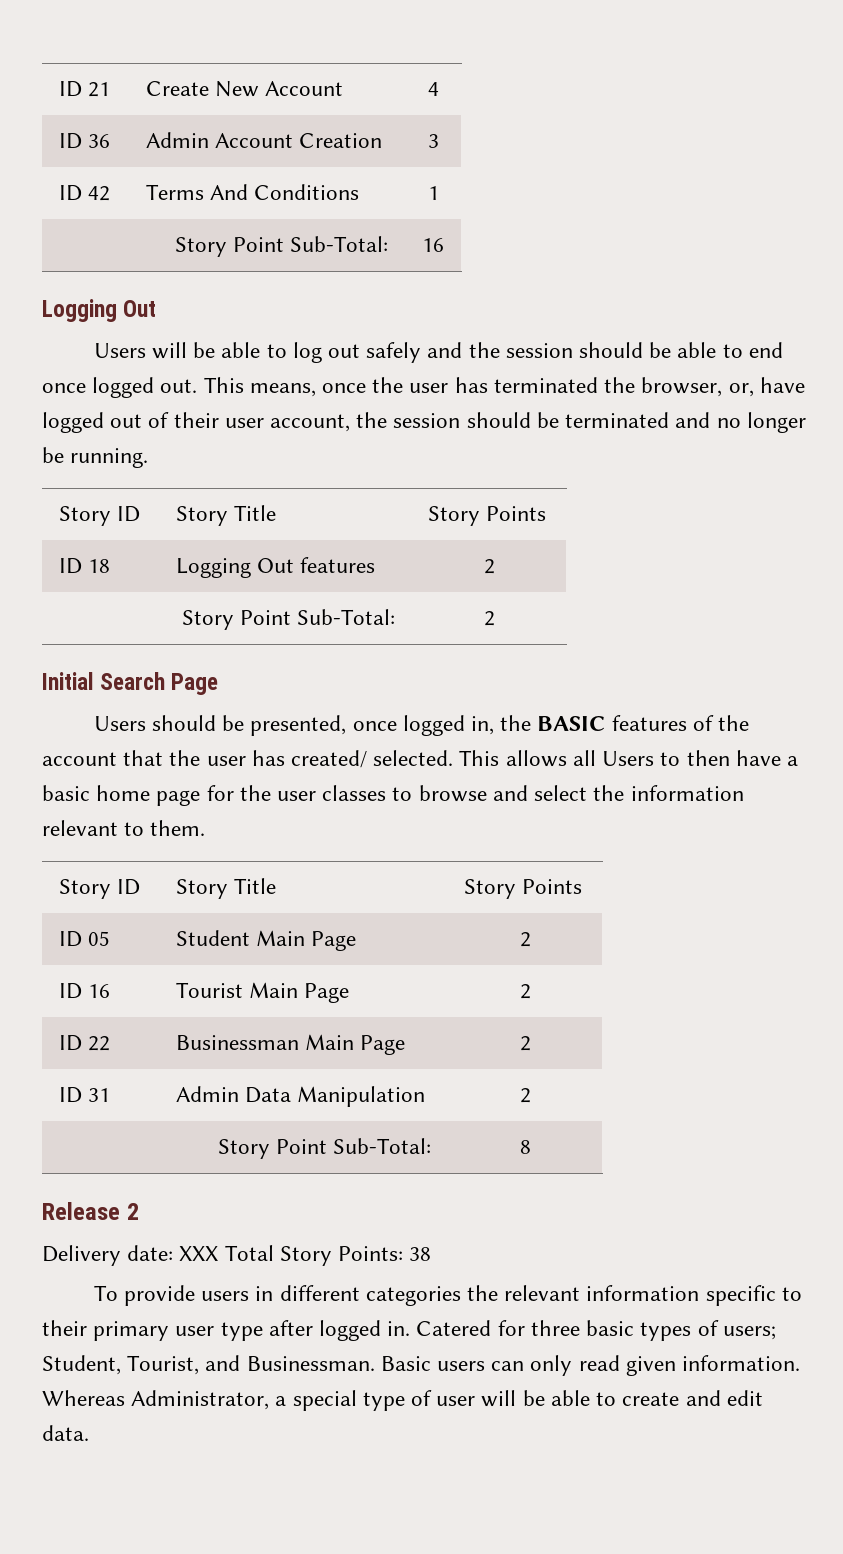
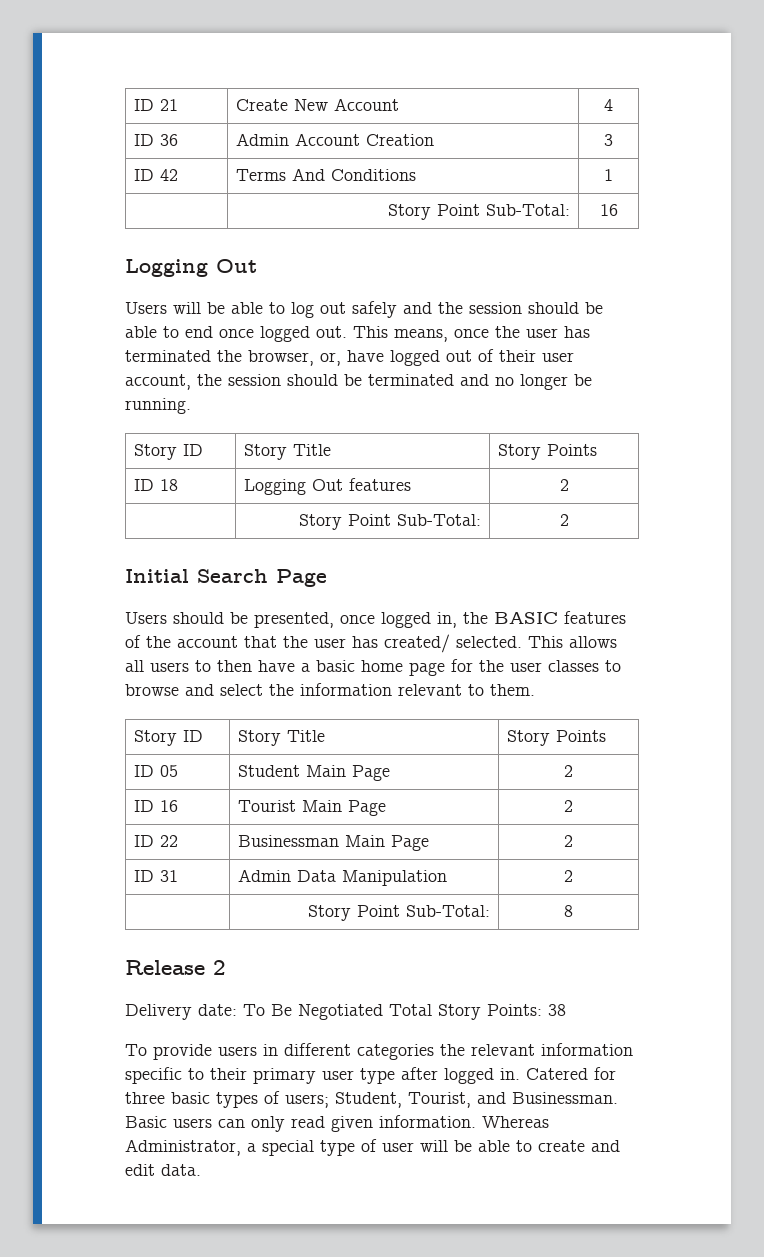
[602,751,655,766] Users -> [150,662,189,672] users
[179,1246,219,1261] XXX -> [243,1004,383,1020] To Be Negotiated

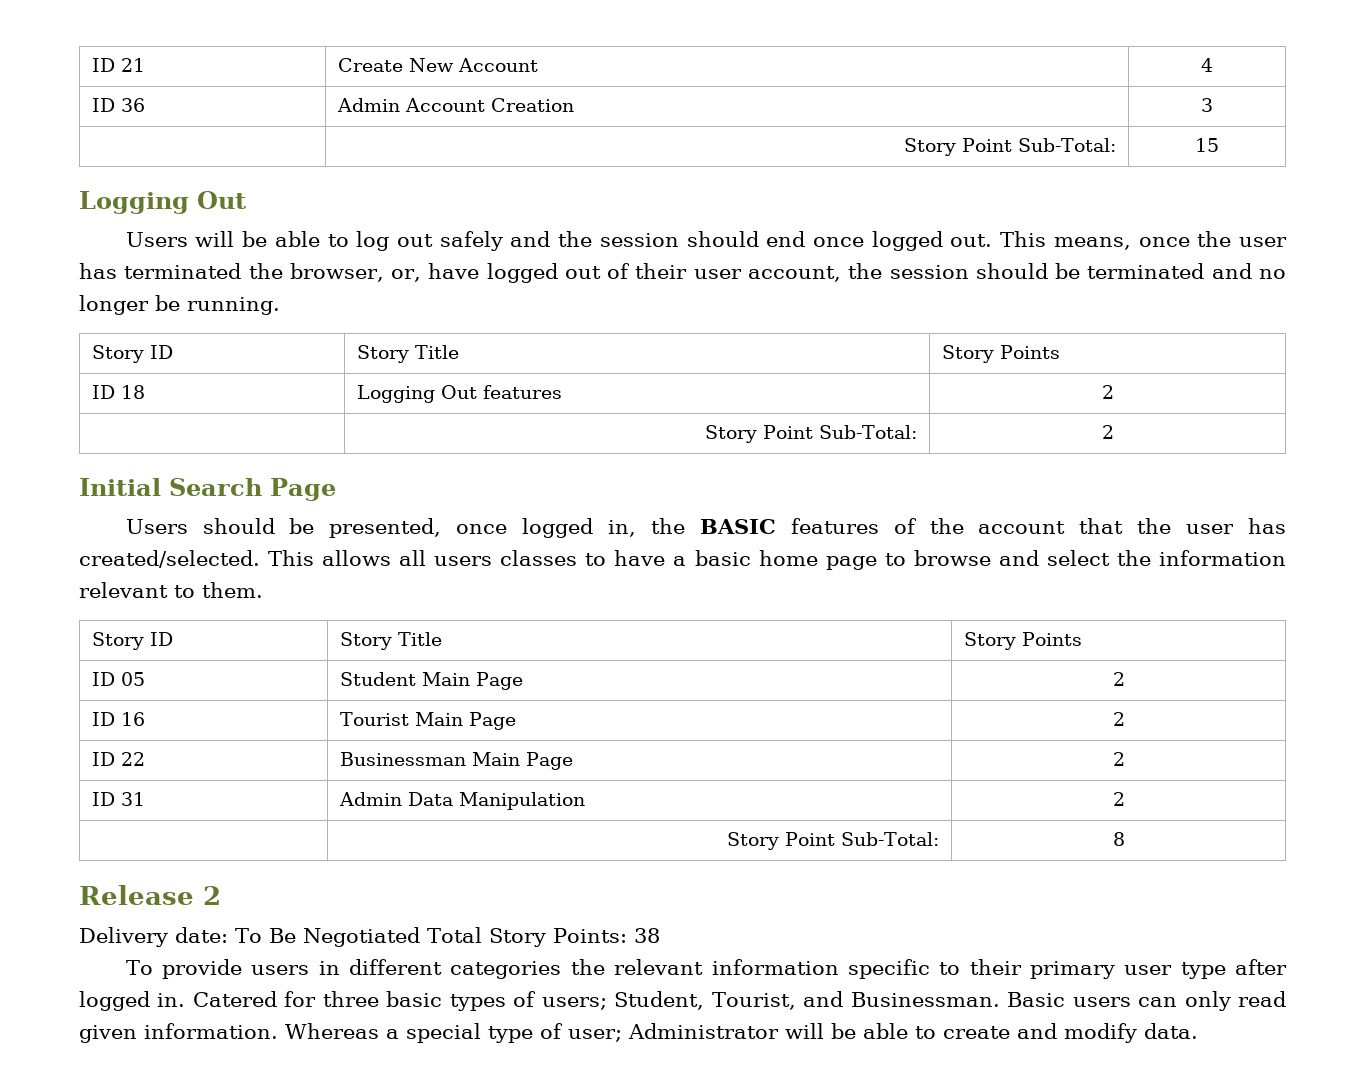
[134,169,179,181] [236,168,417,181] [604,169,613,181] [387,204,570,220] [599,204,618,216] // ID 42 | Terms And Conditions | 1 // | Story Point Sub-Total: | 16 -> [903,138,1116,156] [1194,138,1219,152] // | Story Point Sub-Total: | 15
[585,302,603,314] [125,326,179,338] be able to -> (759, 239) none
[384,634,522,653] created/ selected. -> [79,550,260,568] created/selected.
[195,660,252,672] to then -> [500,550,607,566] classes to
[451,659,599,672] for the user classes -> (877, 563) none
[125,1139,241,1156] Administrator, -> (379, 1031) none
[382,1142,414,1152] user -> [568,1023,779,1042] user; Administrator
[125,1164,155,1176] edit -> [1064,1023,1137,1043] modify

